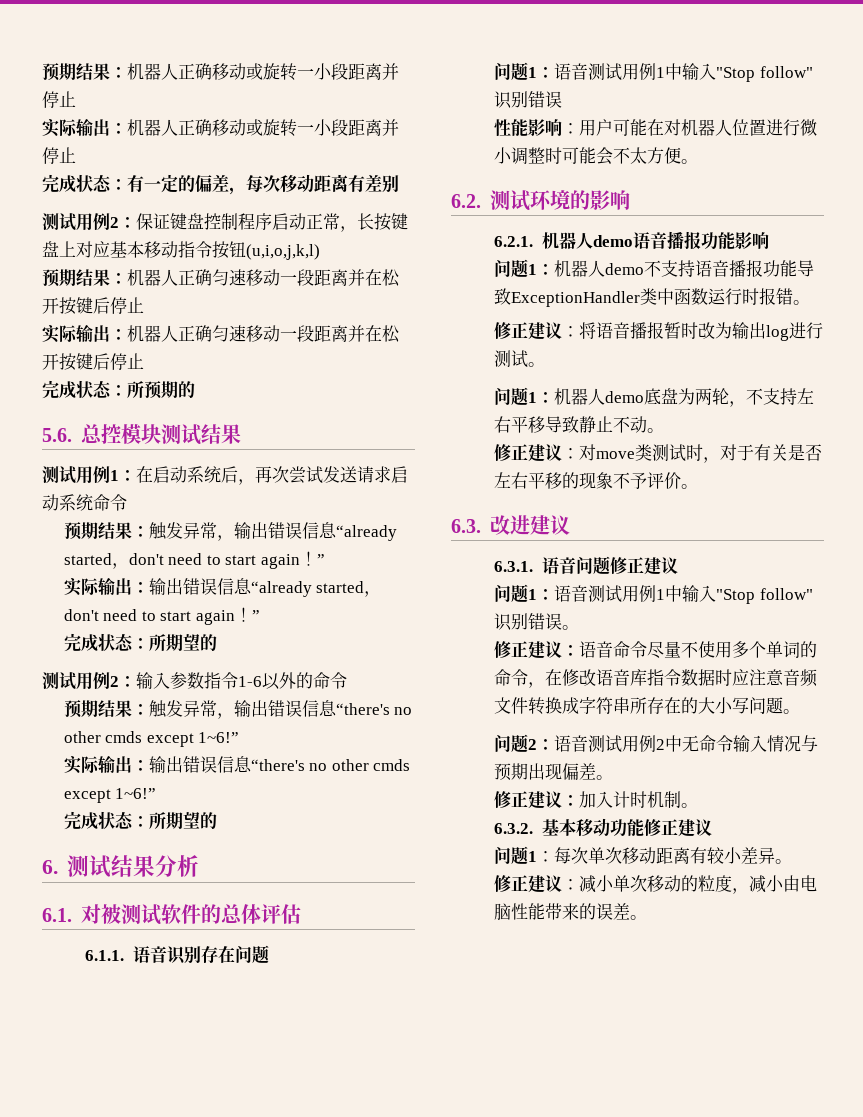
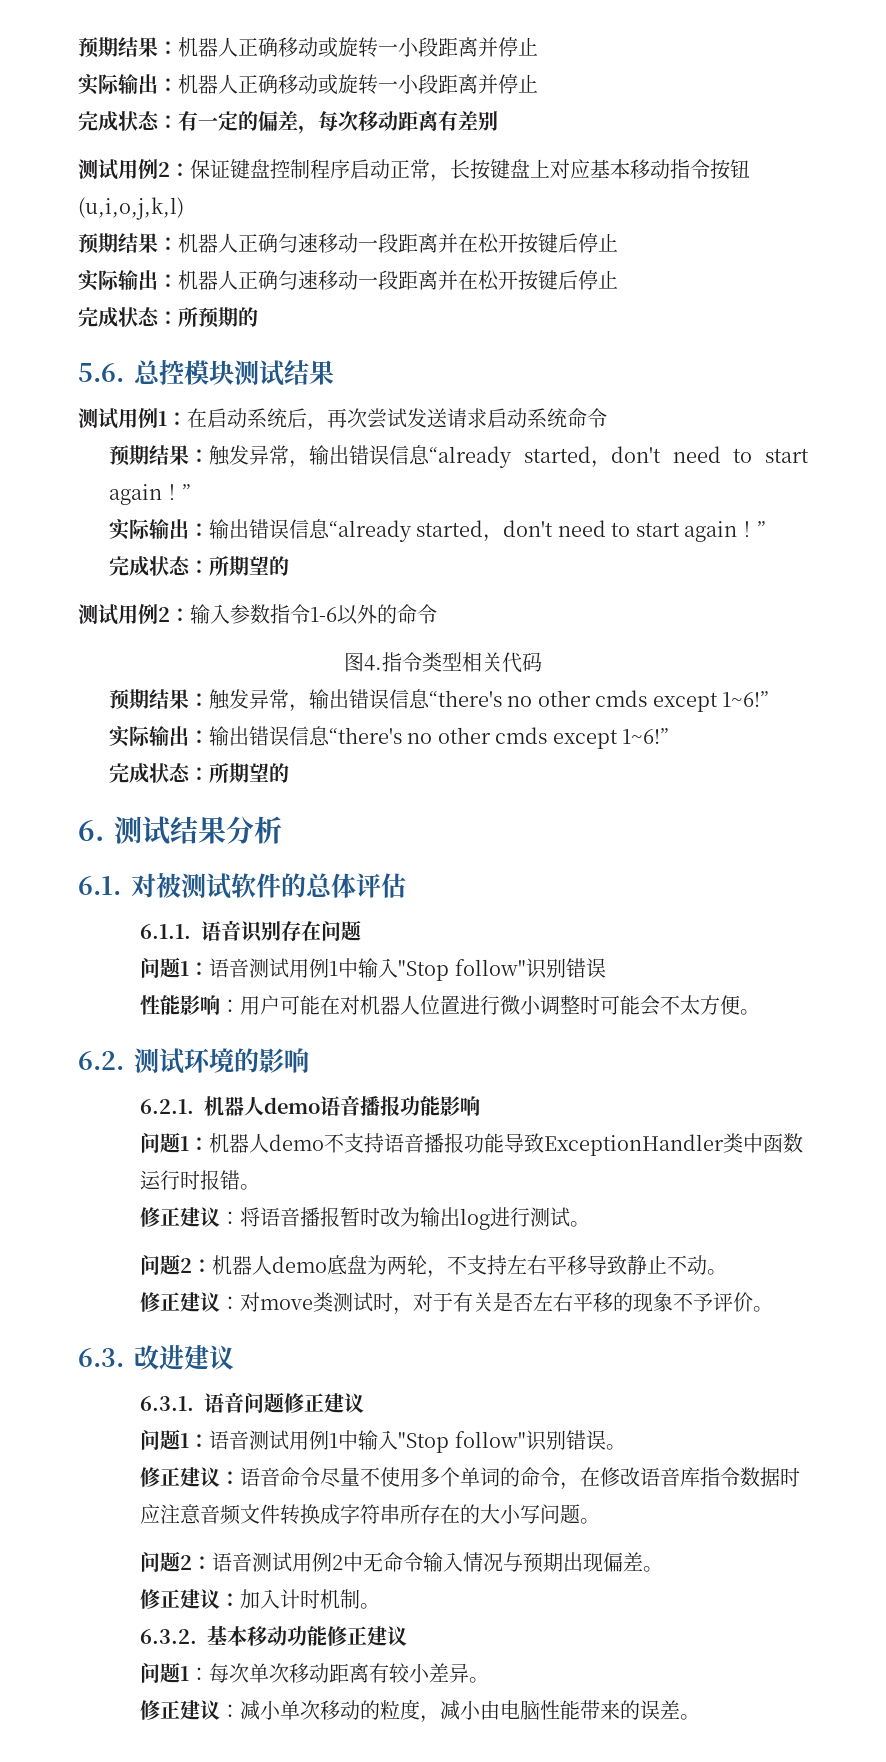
(347, 680) none -> [344,652,542,673] // 图4.指令类型相关代码
[528,392,538,403] 1 -> [180,1258,193,1273] 2

